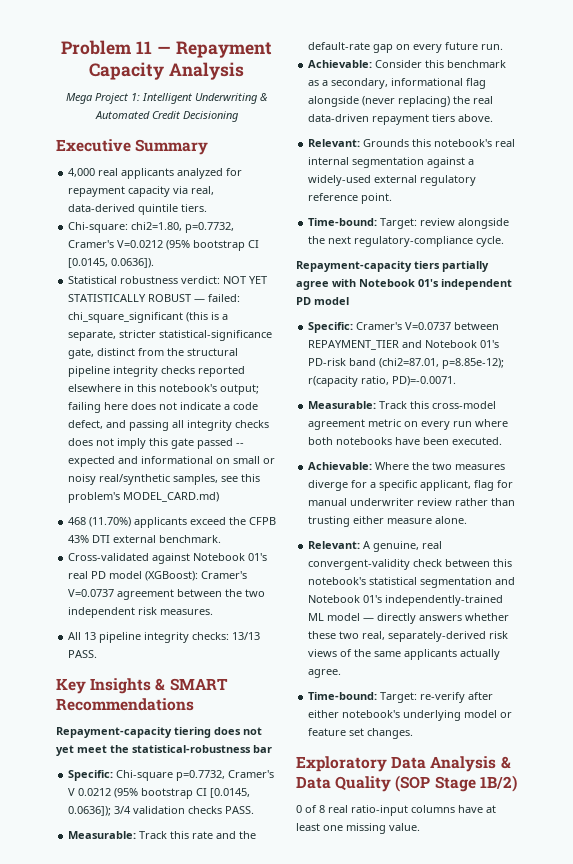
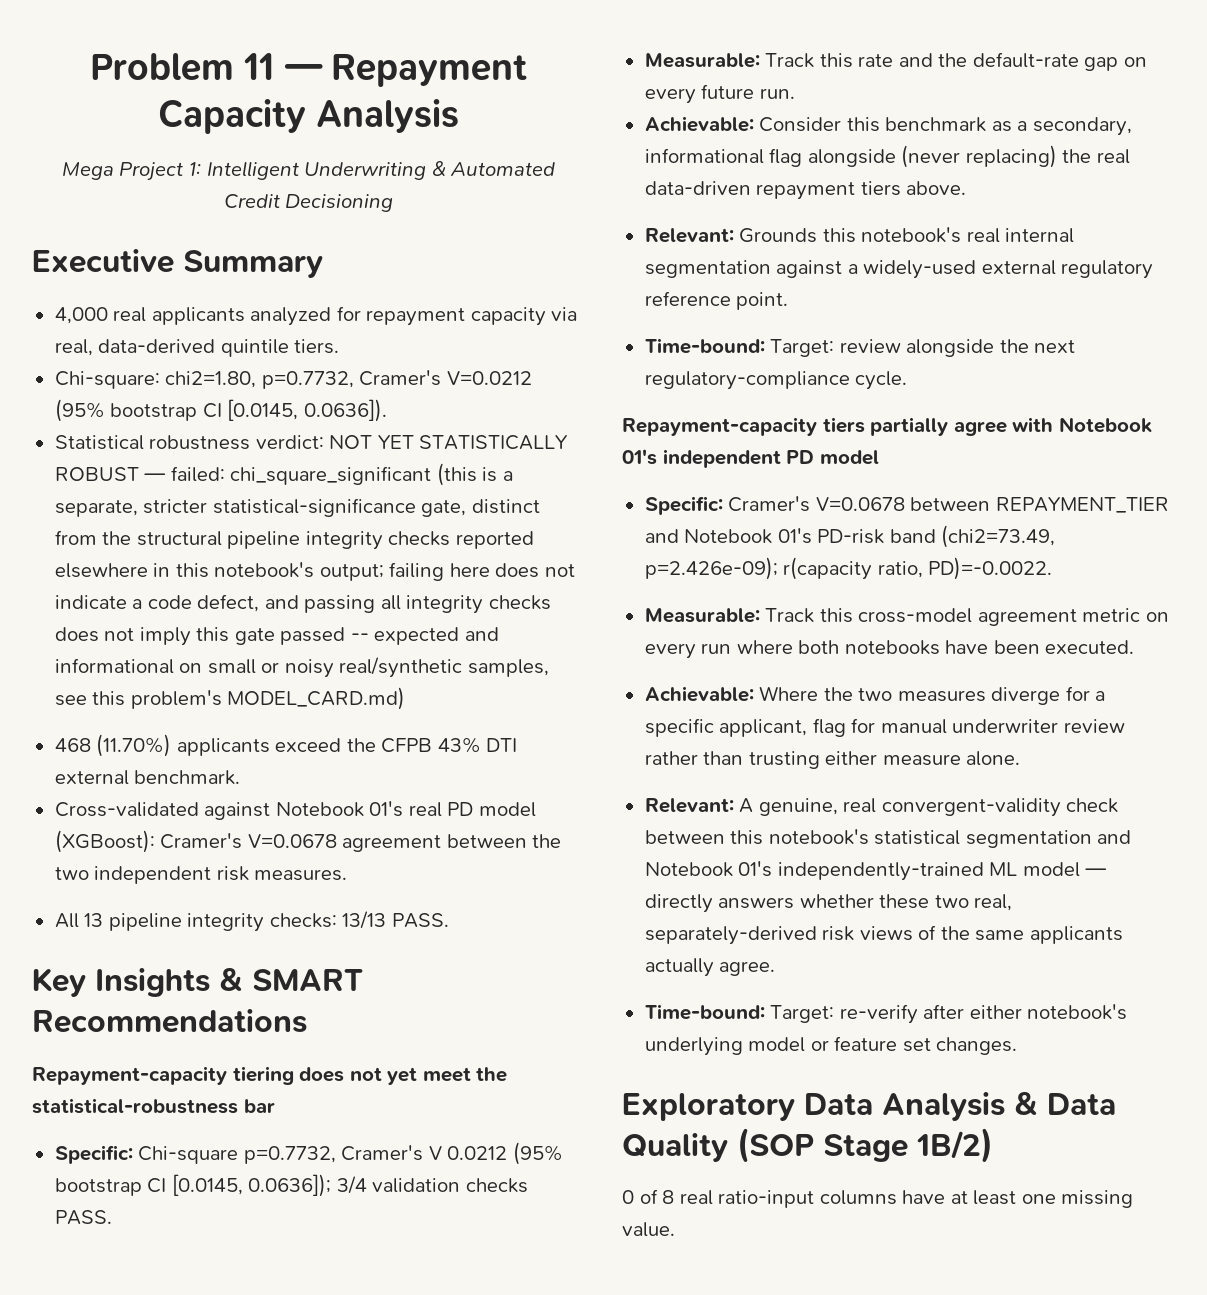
[68,589,115,597] V=0.0737 -> [247,834,337,848] V=0.0678
[405,322,452,330] V=0.0737 -> [815,497,905,511] V=0.0678
[379,358,505,369] (chi2=87.01, p=8.85e-12); -> [941,525,1056,548] [644,557,778,580] (chi2=73.49, p=2.426e-09);
[392,376,457,386] PD)=-0.0071. -> [928,557,1053,580] PD)=-0.0022.

